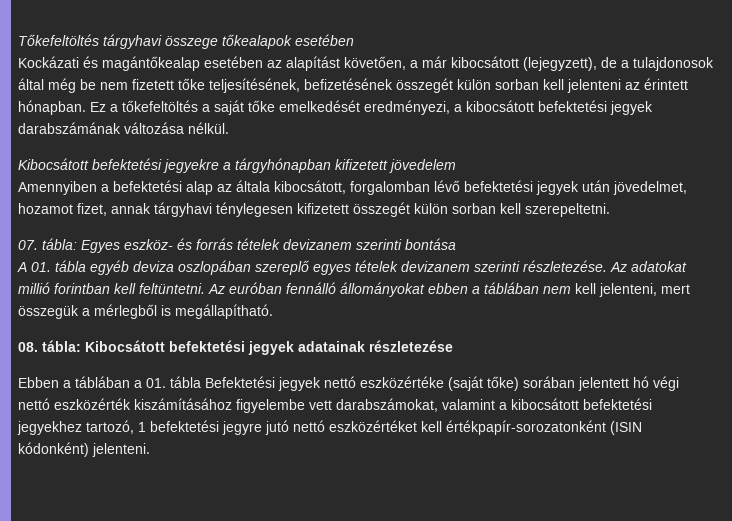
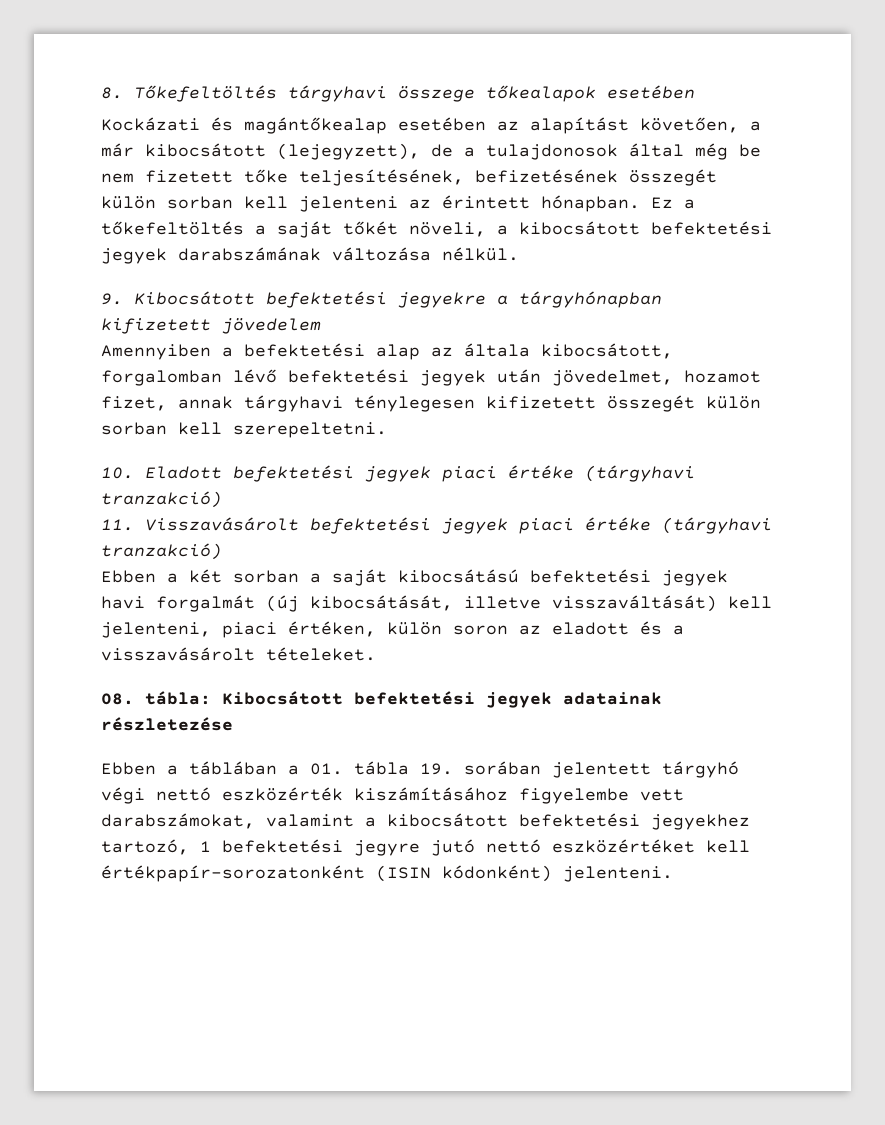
(18, 40) none -> [101,87,123,99] 8.
[248,100,450,115] tőke emelkedését eredményezi, -> [343,221,486,237] tőkét növeli,
(229, 128) none -> [101,293,123,305] 9.
[18,238,456,253] [17,260,687,275] [18,282,690,297] [18,304,273,319] 07. tábla: Egyes eszköz- és forrás tételek devizanem szerinti bontása // A 01. tábla egyéb deviza oszlopában szereplő egyes tételek devizanem szerinti részletezése. Az adatokat millió forintban kell feltüntetni. Az euróban fennálló állományokat ebben a táblában nem kell jelenteni, mert összegük a mérlegből is megállapítható. -> [101,465,695,482] [101,491,222,508] [101,517,772,534] [101,543,222,560] [101,569,728,586] [101,595,772,612] [101,621,684,638] [101,647,376,661] 10. Eladott befektetési jegyek piaci értéke (tárgyhavi tranzakció) // 11. Visszavásárolt befektetési jegyek piaci értéke (tárgyhavi tranzakció) // Ebben a két sorban a saját kibocsátású befektetési jegyek havi forgalmát (új kibocsátását, illetve visszaváltását) kell jelenteni, piaci értéken, külön soron az eladott és a visszavásárolt tételeket.
[205,376,519,391] Befektetési jegyek nettó eszközértéke (saját tőke) -> [420,763,453,775] 19.
[633,376,649,388] hó -> [662,761,739,778] tárgyhó

